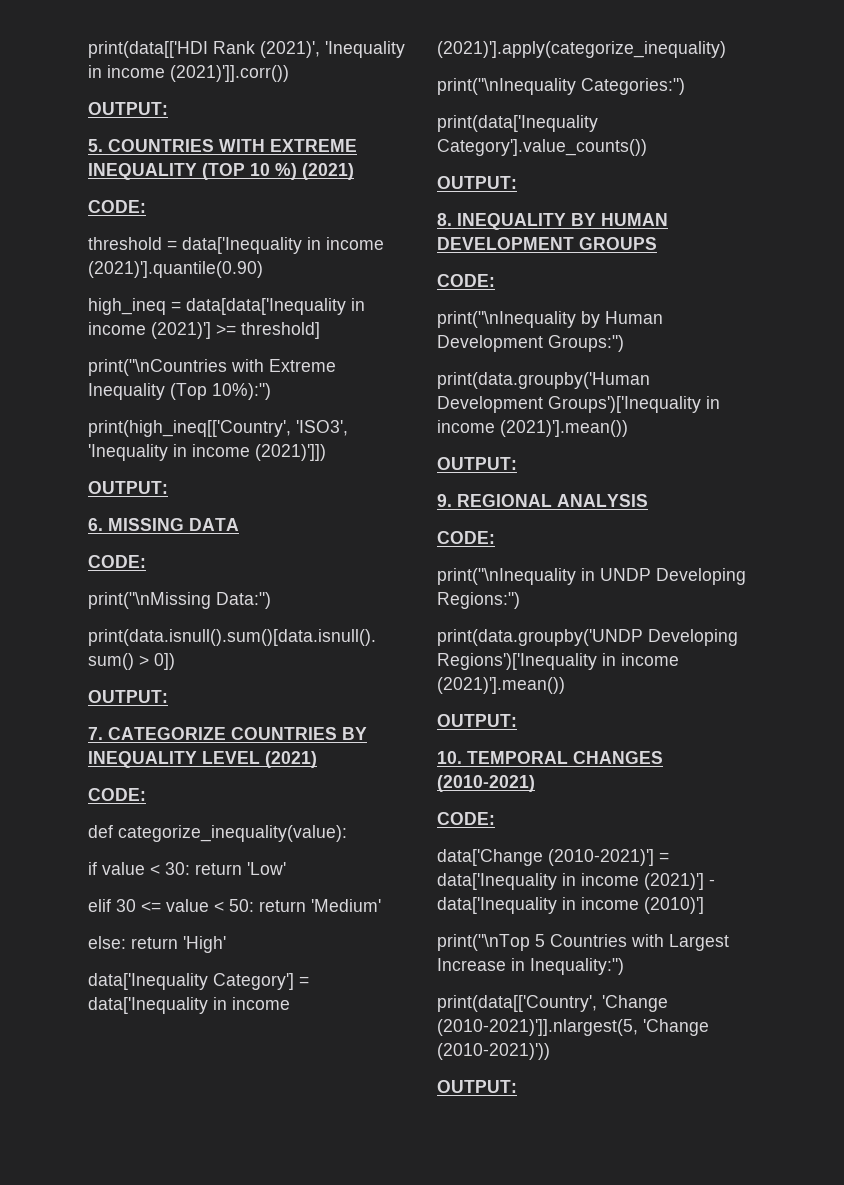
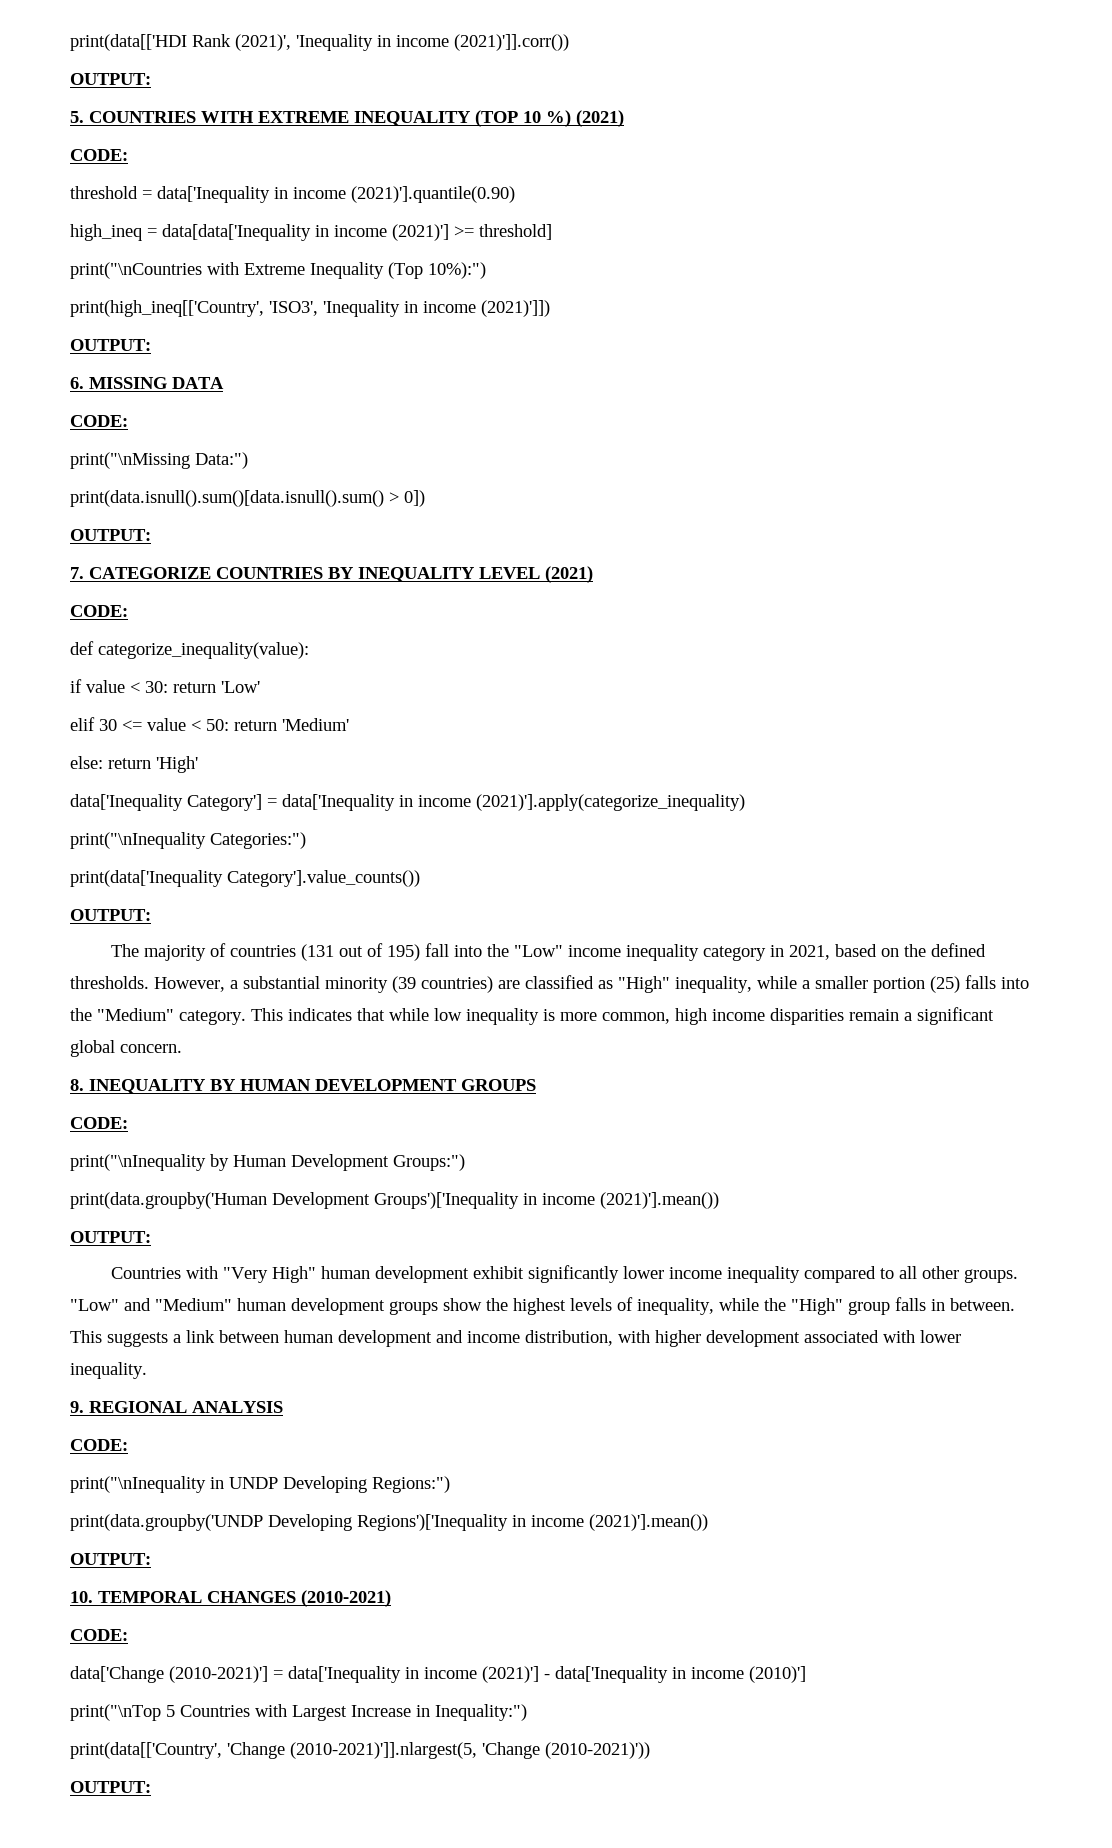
(517, 182) none -> [111,943,987,961] [70,975,1029,993] [70,1007,994,1025] [70,1040,182,1057] // The majority of countries (131 out of 195) fall into the "Low" income inequality category in 2021, based on the defined thresholds. However, a substantial minority (39 countries) are classified as "High" inequality, while a smaller portion (25) falls into the "Medium" category. This indicates that while low inequality is more common, high income disparities remain a significant global concern.
(517, 463) none -> [111,1265,1019,1283] [70,1297,1015,1315] [70,1330,961,1347] [70,1362,147,1379] // Countries with "Very High" human development exhibit significantly lower income inequality compared to all other groups. "Low" and "Medium" human development groups show the highest levels of inequality, while the "High" group falls in between. This suggests a link between human development and income distribution, with higher development associated with lower inequality.

